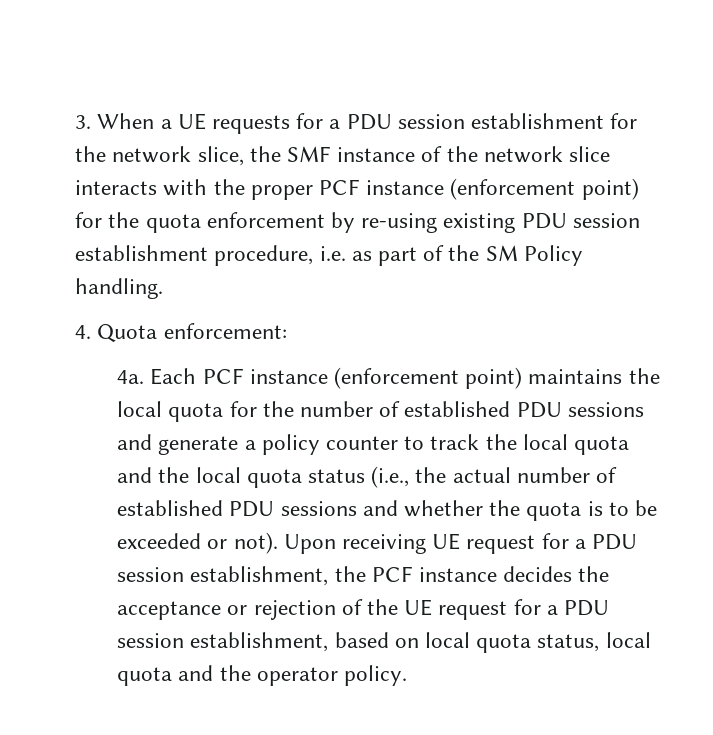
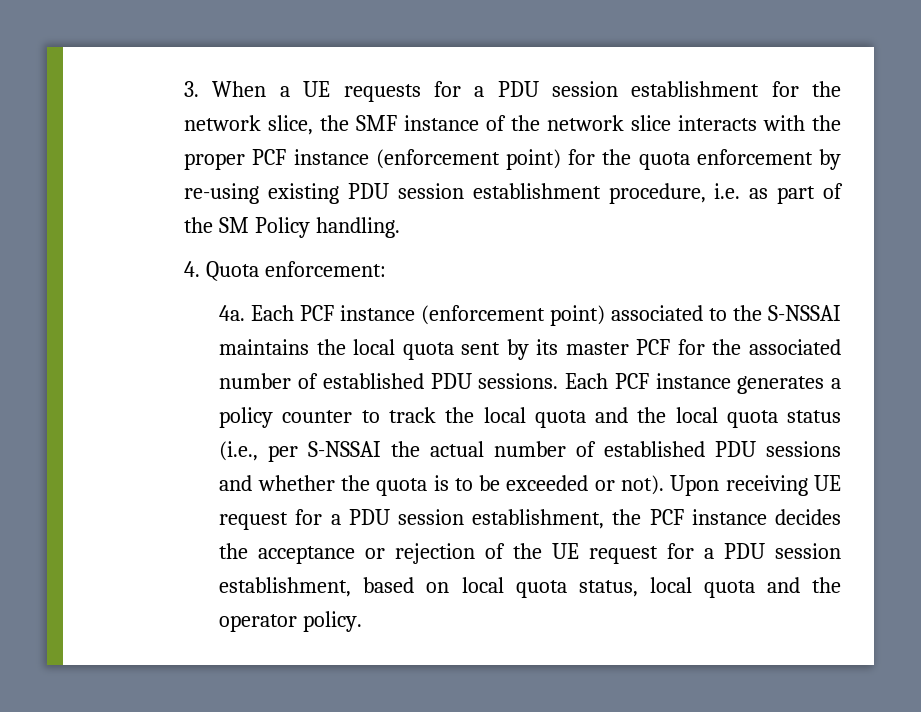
[528,368,660,384] [117,401,644,422] [117,434,239,455] maintains the local quota for the number of established PDU sessions and generate -> [611,305,842,321] [219,339,841,360] [219,373,825,394] associated to the S-NSSAI maintains the local quota sent by its master PCF for the associated number of established PDU sessions. Each PCF instance generates
(410, 477) none -> [268,441,382,462] per S-NSSAI

